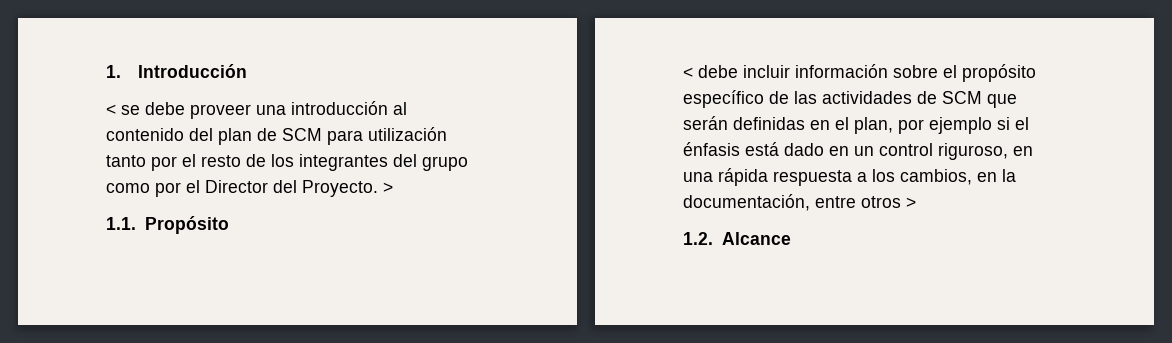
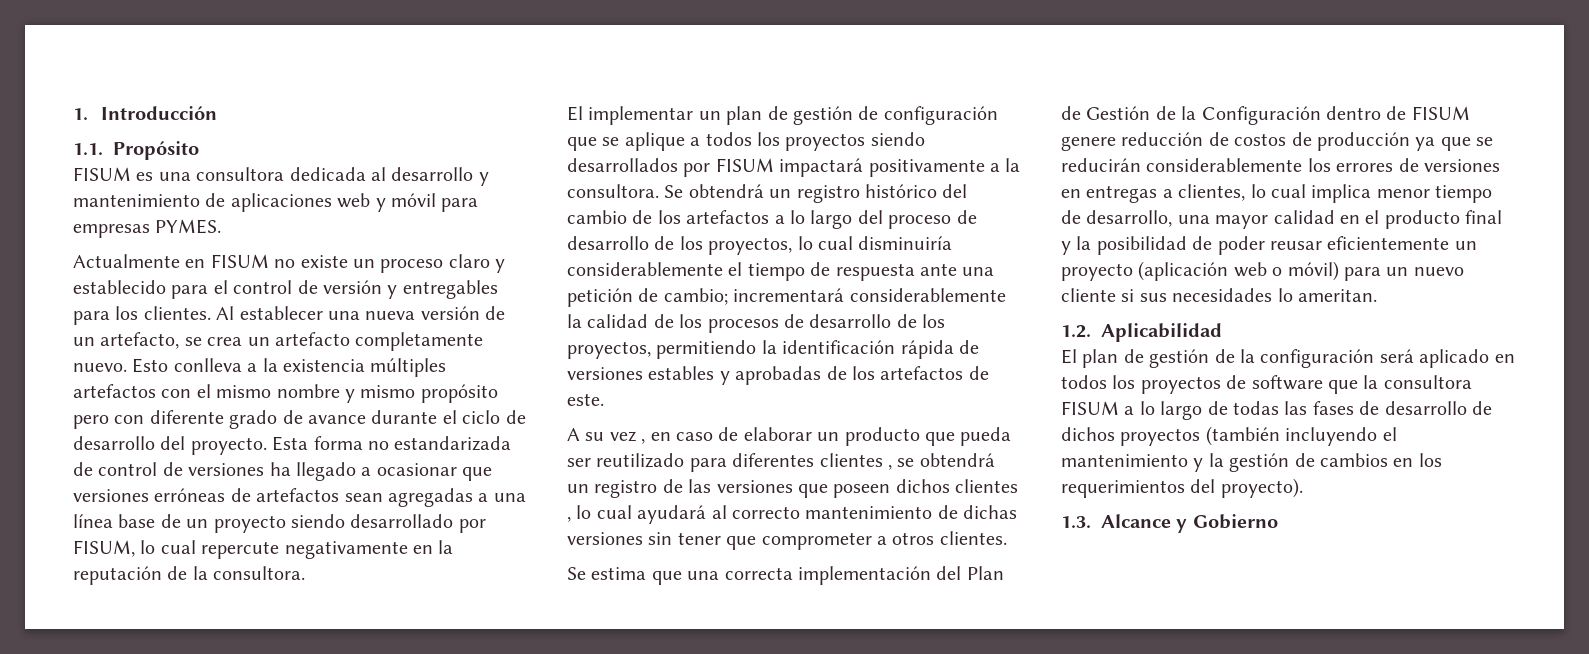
[106,101,407,119] [106,127,447,145] [106,154,468,171] [106,180,393,197] [106,216,229,234] [683,64,1036,82] [683,90,1017,108] [683,116,1029,134] [683,142,1033,160] [683,168,1016,186] [683,194,916,211] [683,232,791,245] < se debe proveer una introducción al contenido del plan de SCM para utilización tanto por el resto de los integrantes del grupo como por el Director del Proyecto. > // 1.1. Propósito // < debe incluir información sobre el propósito específico de las actividades de SCM que serán definidas en el plan, por ejemplo si el énfasis está dado en un control riguroso, en una rápida respuesta a los cambios, en la documentación, entre otros > // 1.2. Alcance -> [73,141,199,160] [73,167,489,186] [73,193,479,212] [73,219,222,238] [73,254,506,273] [73,280,498,299] [73,306,506,325] [73,332,484,351] [73,358,447,377] [73,384,498,403] [73,410,526,429] [73,436,512,455] [73,462,493,481] [73,488,526,507] [73,514,486,533] [73,540,454,559] [73,566,306,585] [567,106,998,125] [567,132,925,151] [567,158,1021,177] [567,184,968,203] [567,210,977,229] [567,236,953,255] [567,262,995,281] [567,288,1006,307] [567,314,946,333] [567,340,979,359] [567,366,989,385] [567,393,604,406] [567,427,1012,446] [567,453,995,472] [567,479,1019,498] [567,505,1018,524] [567,531,1007,550] [567,566,1004,585] [1061,106,1470,125] [1061,132,1494,151] [1061,158,1500,172] [1061,184,1493,203] [1061,210,1503,229] [1061,236,1477,255] [1061,261,1464,281] [1061,288,1377,302] [1061,323,1222,342] [1061,349,1515,368] [1061,375,1472,394] [1061,401,1492,420] [1061,426,1397,446] [1061,453,1442,472] [1061,478,1303,498] [1061,514,1278,533] 1.1. Propósito // FISUM es una consultora dedicada al desarrollo y mantenimiento de aplicaciones web y móvil para empresas PYMES. // Actualmente en FISUM no existe un proceso claro y establecido para el control de versión y entregables para los clientes. Al establecer una nueva versión de un artefacto, se crea un artefacto completamente nuevo. Esto conlleva a la existencia múltiples artefactos con el mismo nombre y mismo propósito pero con diferente grado de avance durante el ciclo de desarrollo del proyecto. Esta forma no estandarizada de control de versiones ha llegado a ocasionar que versiones erróneas de artefactos sean agregadas a una línea base de un proyecto siendo desarrollado por FISUM, lo cual repercute negativamente en la reputación de la consultora. // El implementar un plan de gestión de configuración que se aplique a todos los proyectos siendo desarrollados por FISUM impactará positivamente a la consultora. Se obtendrá un registro histórico del cambio de los artefactos a lo largo del proceso de desarrollo de los proyectos, lo cual disminuiría considerablemente el tiempo de respuesta ante una petición de cambio; incrementará considerablemente la calidad de los procesos de desarrollo de los proyectos, permitiendo la identificación rápida de versiones estables y aprobadas de los artefactos de este. // A su vez , en caso de elaborar un producto que pueda ser reutilizado para diferentes clientes , se obtendrá un registro de las versiones que poseen dichos clientes , lo cual ayudará al correcto mantenimiento de dichas versiones sin tener que comprometer a otros clientes. // Se estima que una correcta implementación del Plan de Gestión de la Configuración dentro de FISUM genere reducción de costos de producción ya que se reducirán considerablemente los errores de versiones en entregas a clientes, lo cual implica menor tiempo de desarrollo, una mayor calidad en el producto final y la posibilidad de poder reusar eficientemente un proyecto (aplicación web o móvil) para un nuevo cliente si sus necesidades lo ameritan. // 1.2. Aplicabilidad // El plan de gestión de la configuración será aplicado en todos los proyectos de software que la consultora FISUM a lo largo de todas las fases de desarrollo de dichos proyectos (también incluyendo el mantenimiento y la gestión de cambios en los requerimientos del proyecto). // 1.3. Alcance y Gobierno

